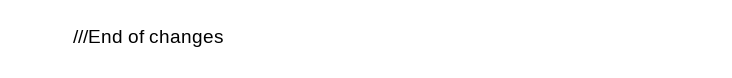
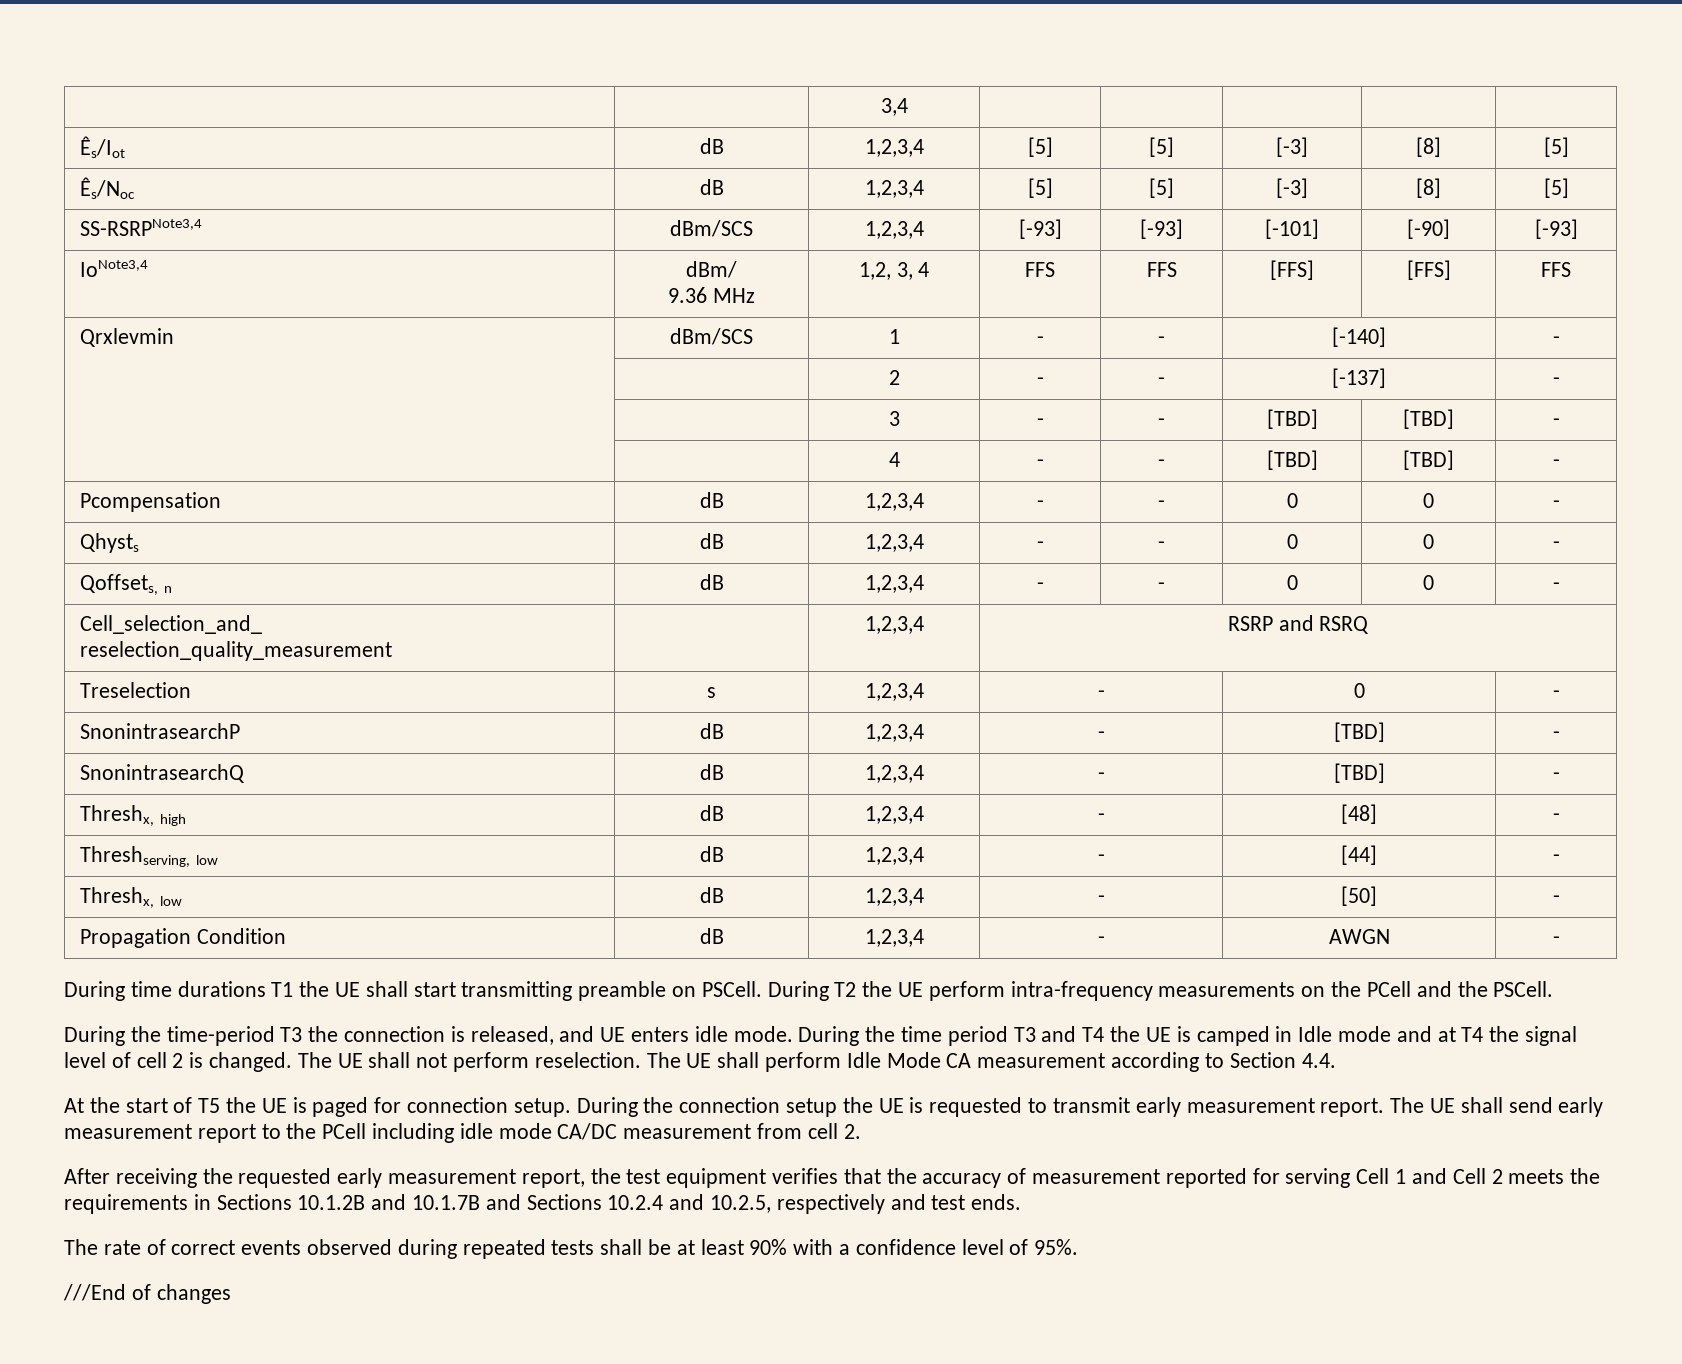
(73, 36) none -> [880,98,908,116] [80,136,126,158] [699,138,724,154] [864,139,924,157] [1027,137,1053,157] [1149,137,1174,157] [1276,137,1308,157] [1416,137,1441,157] [1543,137,1569,157] [80,177,136,199] [699,179,724,195] [864,180,924,198] [1027,178,1053,198] [1149,178,1174,198] [1276,178,1308,198] [1416,178,1441,198] [1543,178,1569,198] [80,219,203,236] [670,220,753,237] [864,221,924,239] [1018,219,1062,239] [1140,219,1183,239] [1265,219,1319,239] [1407,219,1450,239] [1534,219,1578,239] [80,260,149,277] [686,261,737,278] [668,287,755,303] [858,262,930,280] [1025,262,1055,277] [1146,262,1177,277] [1270,260,1314,280] [1406,260,1451,280] [1541,262,1571,277] [80,328,175,347] [670,328,753,345] [888,329,900,344] [1036,336,1044,344] [1158,336,1165,344] [1332,327,1386,347] [1552,336,1560,344] [888,370,900,385] [1036,377,1044,385] [1158,377,1165,385] [1332,368,1386,388] [1552,377,1560,385] [888,411,900,426] [1036,418,1044,426] [1158,418,1165,426] [1266,409,1318,429] [1403,409,1454,429] [1552,418,1560,426] [888,452,900,467] [1036,459,1044,467] [1158,459,1165,467] [1266,450,1318,470] [1403,450,1454,470] [1552,459,1560,467] [80,492,222,512] [699,492,724,508] [864,493,924,511] [1036,500,1044,508] [1158,500,1165,508] [1286,493,1298,508] [1423,493,1434,508] [1552,500,1560,508] [80,533,140,553] [699,533,724,549] [864,534,924,552] [1036,541,1044,549] [1158,541,1165,549] [1286,534,1298,549] [1423,534,1434,549] [1552,541,1560,549] [80,574,172,595] [699,574,724,590] [864,575,924,593] [1036,582,1044,590] [1158,582,1165,590] [1286,575,1298,590] [1423,575,1434,590] [1552,582,1560,590] [80,615,263,634] [80,641,393,661] [864,616,924,634] [1227,615,1370,634] [80,682,192,698] [707,687,716,698] [864,683,924,701] [1097,690,1105,698] [1353,683,1365,698] [1552,690,1560,698] [80,723,241,739] [699,723,724,739] [864,724,924,742] [1097,731,1105,739] [1333,722,1385,742] [1552,731,1560,739] [80,764,246,783] [699,764,724,780] [864,765,924,783] [1097,772,1105,780] [1333,763,1385,783] [1552,772,1560,780] [80,805,186,826] [699,805,724,821] [864,806,924,824] [1097,813,1105,821] [1341,804,1377,824] [1552,813,1560,821] [80,846,218,867] [699,846,724,862] [864,847,924,865] [1097,854,1105,862] [1341,845,1377,865] [1552,854,1560,862] [80,887,182,908] [699,887,724,903] [864,888,924,906] [1097,895,1105,903] [1341,886,1377,906] [1552,895,1560,903] [80,928,286,948] [699,928,724,944] [864,929,924,947] [1097,936,1105,944] [1328,929,1390,944] [1552,936,1560,944] [64,981,1554,1001] [64,1026,1577,1046] [64,1052,1336,1072] [64,1097,1604,1117] [64,1123,861,1143] [64,1168,1601,1188] [64,1194,1022,1214] [64,1239,1079,1259] | | 3,4 | | | | | // Ês/Iot | dB | 1,2,3,4 | [5] | [5] | [-3] | [8] | [5] // Ês/Noc | dB | 1,2,3,4 | [5] | [5] | [-3] | [8] | [5] // SS-RSRPNote3,4 | dBm/SCS | 1,2,3,4 | [-93] | [-93] | [-101] | [-90] | [-93] // IoNote3,4 | dBm/ // 9.36 MHz | 1,2, 3, 4 | FFS | FFS | [FFS] | [FFS] | FFS // Qrxlevmin | dBm/SCS | 1 | - | - | [-140] | - // | | 2 | - | - | [-137] | - // | | 3 | - | - | [TBD] | [TBD] | - // | | 4 | - | - | [TBD] | [TBD] | - // Pcompensation | dB | 1,2,3,4 | - | - | 0 | 0 | - // Qhysts | dB | 1,2,3,4 | - | - | 0 | 0 | - // Qoffsets, n | dB | 1,2,3,4 | - | - | 0 | 0 | - // Cell_selection_and_ // reselection_quality_measurement | | 1,2,3,4 | RSRP and RSRQ // Treselection | s | 1,2,3,4 | - | 0 | - // SnonintrasearchP | dB | 1,2,3,4 | - | [TBD] | - // SnonintrasearchQ | dB | 1,2,3,4 | - | [TBD] | - // Threshx, high | dB | 1,2,3,4 | - | [48] | - // Threshserving, low | dB | 1,2,3,4 | - | [44] | - // Threshx, low | dB | 1,2,3,4 | - | [50] | - // Propagation Condition | dB | 1,2,3,4 | - | AWGN | - // During time durations T1 the UE shall start transmitting preamble on PSCell. During T2 the UE perform intra-frequency measurements on the PCell and the PSCell. // During the time-period T3 the connection is released, and UE enters idle mode. During the time period T3 and T4 the UE is camped in Idle mode and at T4 the signal level of cell 2 is changed. The UE shall not perform reselection. The UE shall perform Idle Mode CA measurement according to Section 4.4. // At the start of T5 the UE is paged for connection setup. During the connection setup the UE is requested to transmit early measurement report. The UE shall send early measurement report to the PCell including idle mode CA/DC measurement from cell 2. // After receiving the requested early measurement report, the test equipment verifies that the accuracy of measurement reported for serving Cell 1 and Cell 2 meets the requirements in Sections 10.1.2B and 10.1.7B and Sections 10.2.4 and 10.2.5, respectively and test ends. // The rate of correct events observed during repeated tests shall be at least 90% with a confidence level of 95%. //

